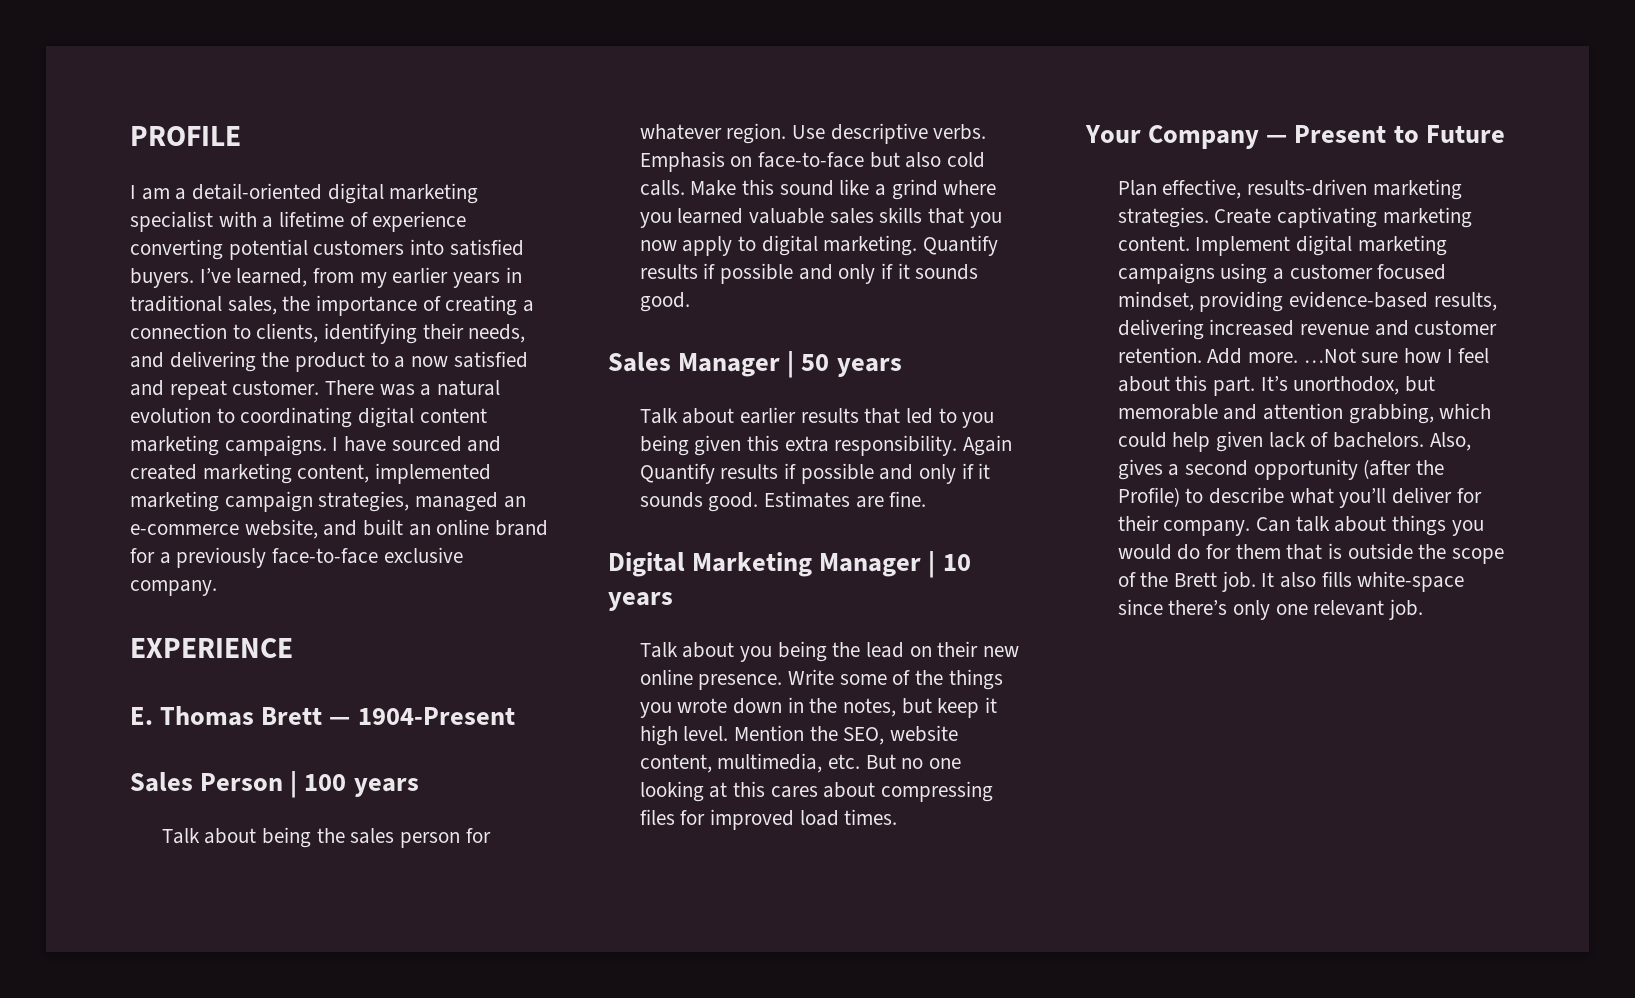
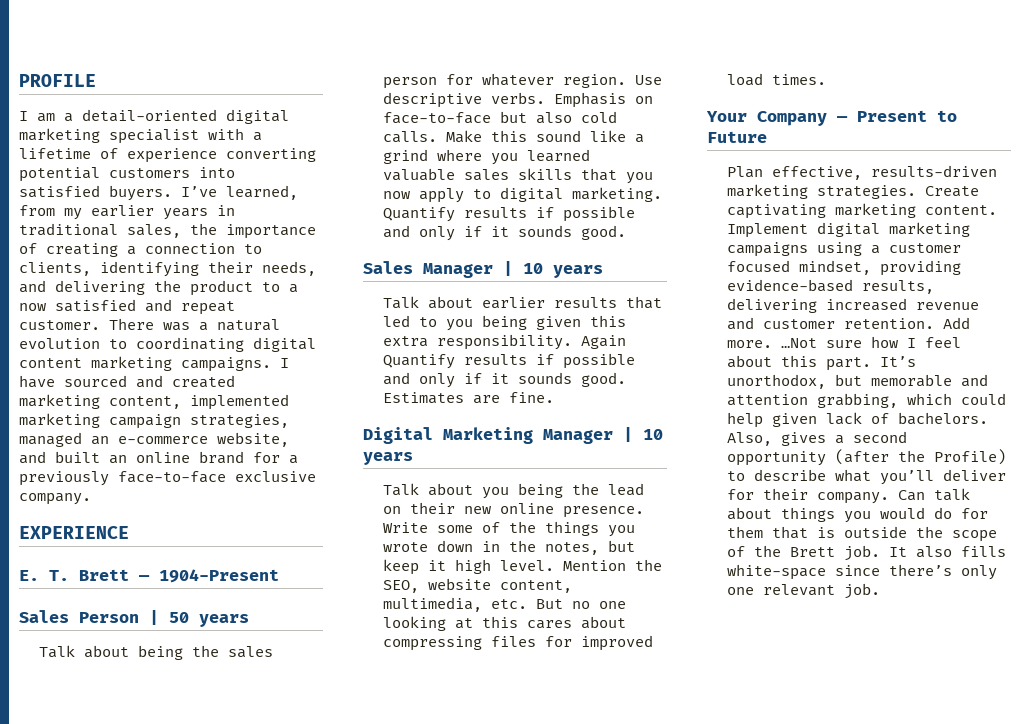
[160,706,255,726] Thomas -> [49,570,69,581] T.
[304,774,347,791] 100 -> [169,612,189,623] 50
[801,354,830,371] 50 -> [523,263,543,274] 10

